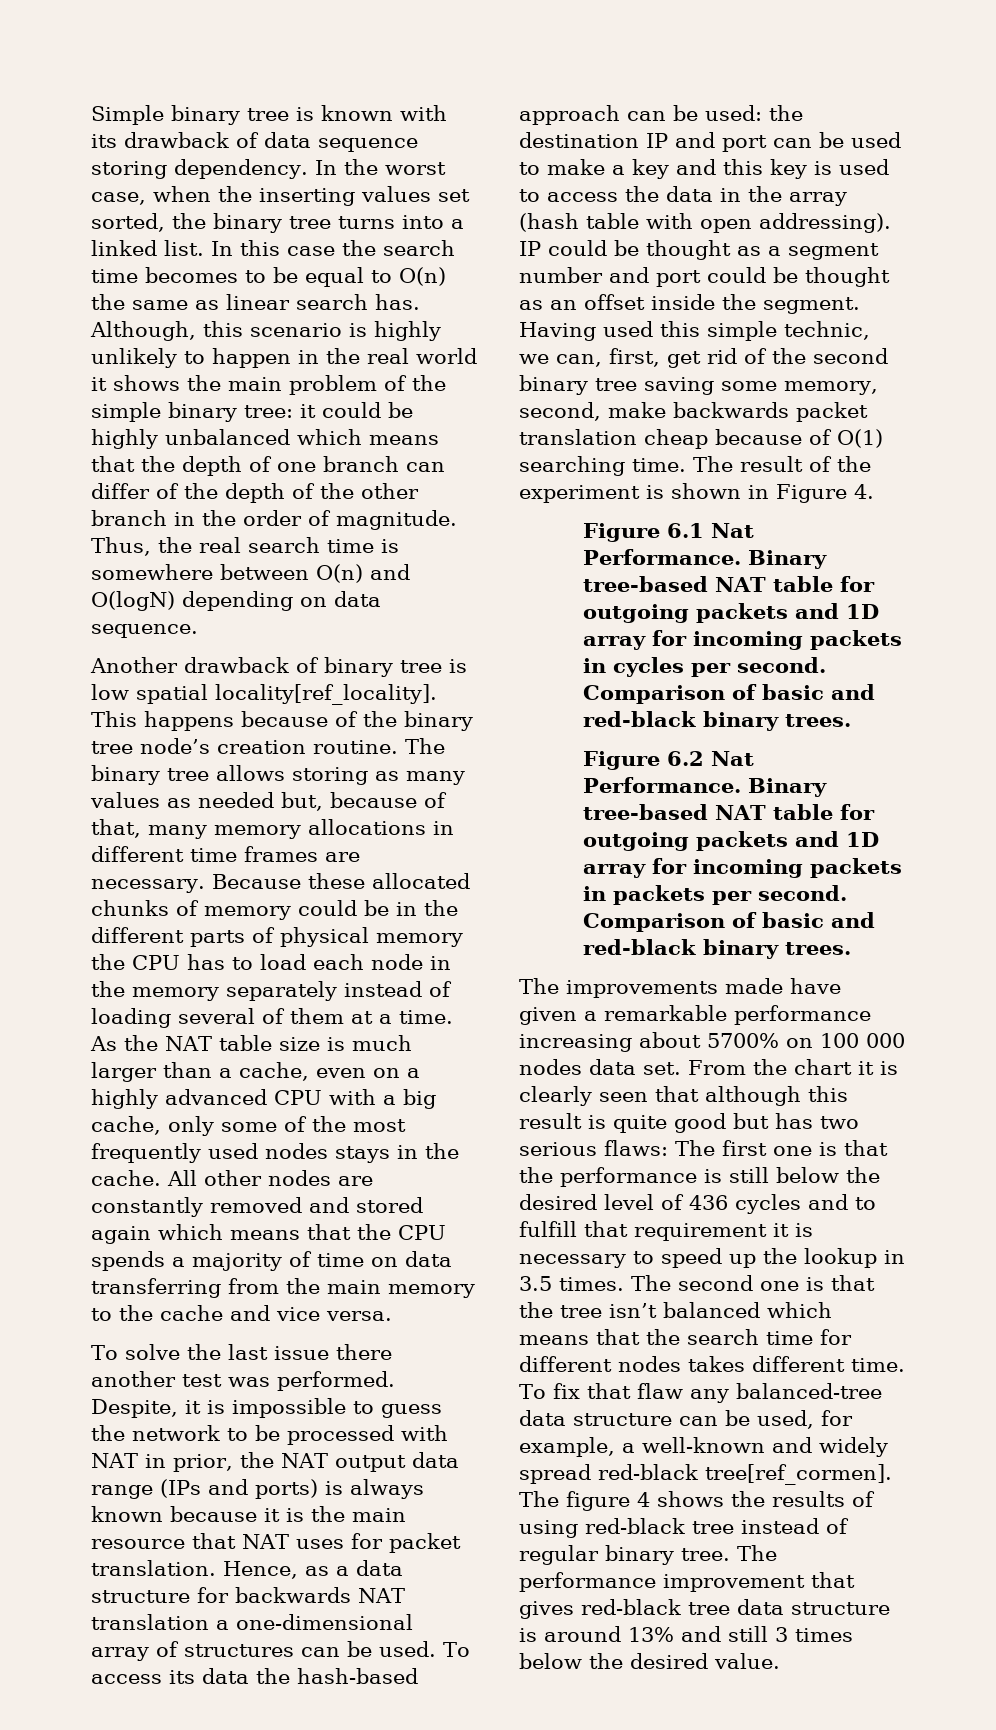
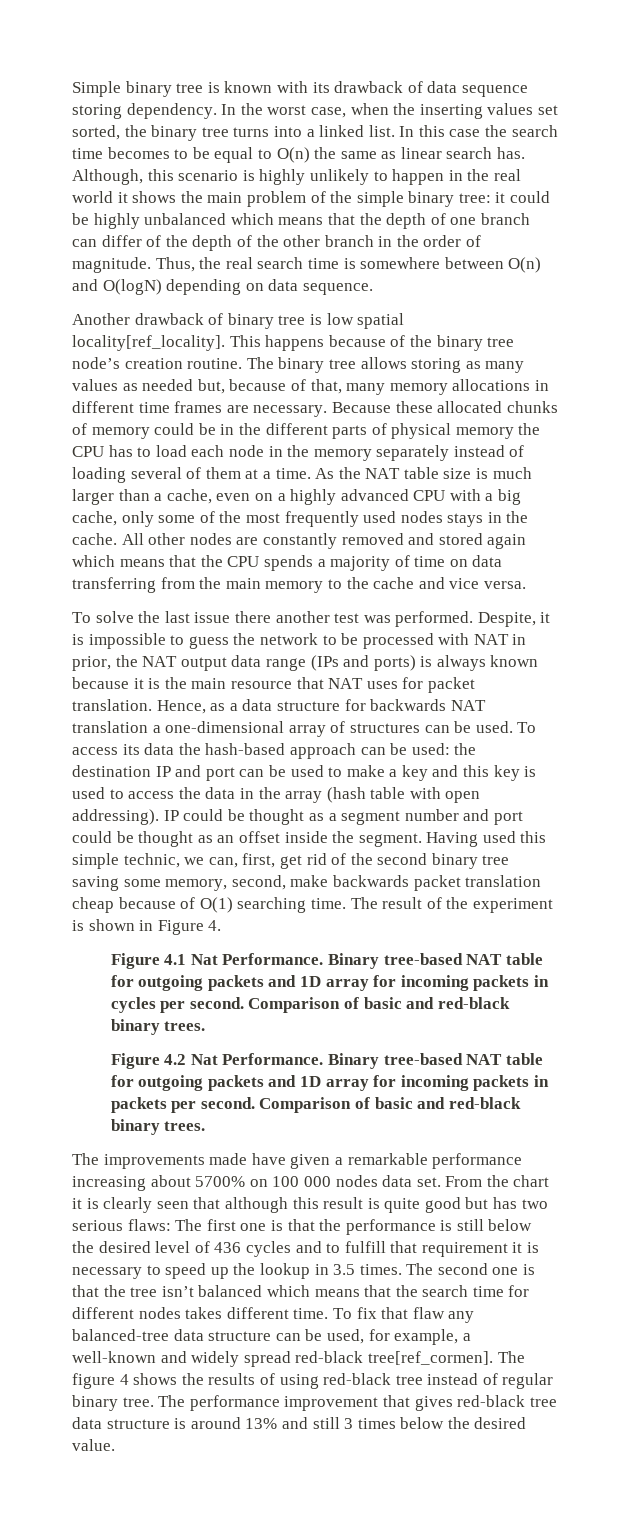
[666,523,704,538] 6.1 -> [164,954,187,965] 4.1
[666,751,704,766] 6.2 -> [164,1054,187,1065] 4.2

